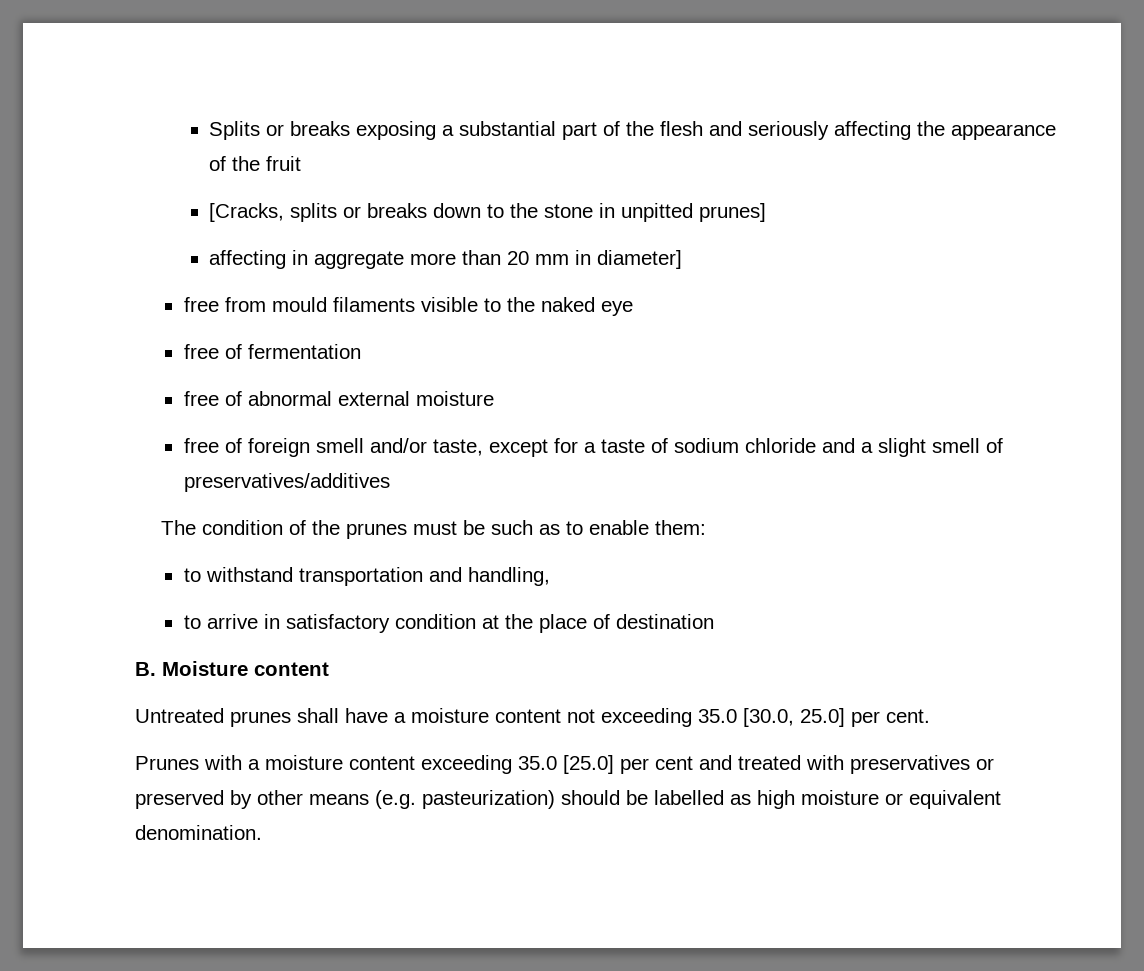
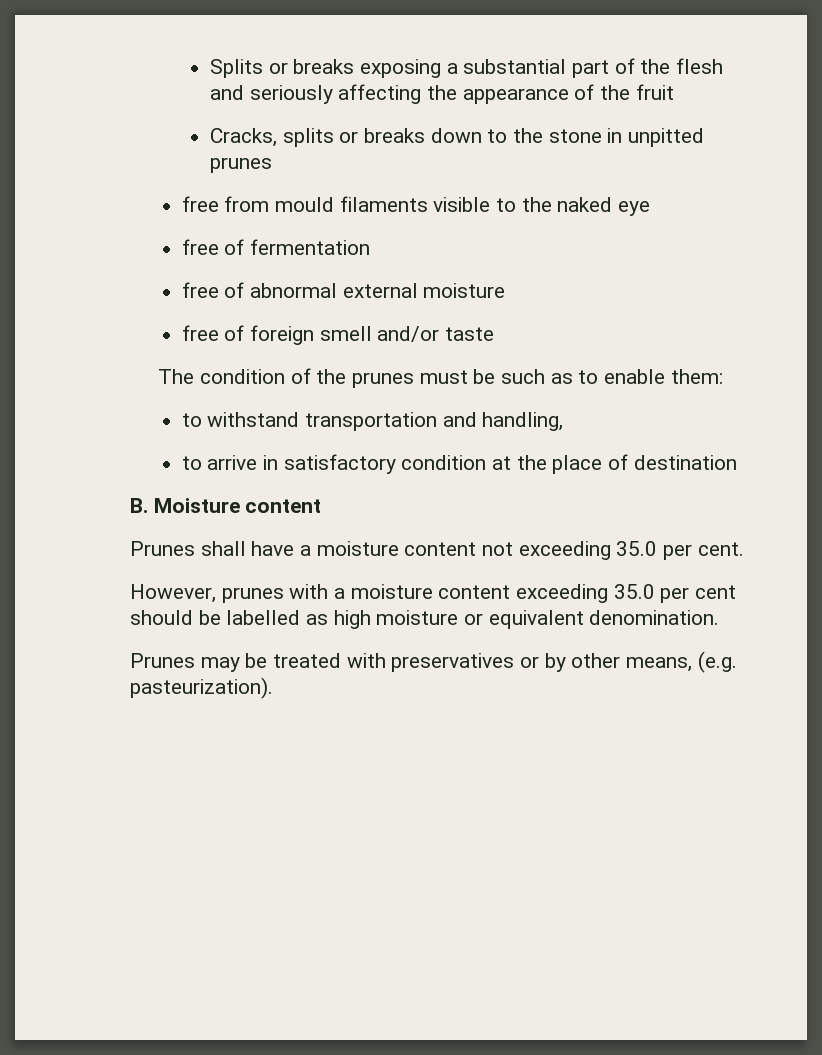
[209,203,285,222] [Cracks, -> [209,128,277,147] Cracks,
[699,203,767,222] [209,250,683,269] prunes] // affecting in aggregate more than 20 mm in diameter] -> [209,157,272,173] prunes
[432,438,1003,457] [183,473,390,492] taste, except for a taste of sodium chloride and a slight smell of preservatives/additives -> [444,327,494,341] taste
[135,708,292,727] Untreated prunes -> [129,541,195,556] Prunes
[743,708,846,727] [30.0, 25.0] -> (658, 548) none
[135,756,200,770] Prunes -> [129,584,284,603] However, prunes
[563,755,615,774] [25.0] -> (655, 591) none
[699,755,995,774] [135,790,556,809] and treated with preservatives or preserved by other means (e.g. pasteurization) -> (736, 592) none
(263, 832) none -> [129,651,737,673] [129,677,273,699] // Prunes may be treated with preservatives or by other means, (e.g. pasteurization).

